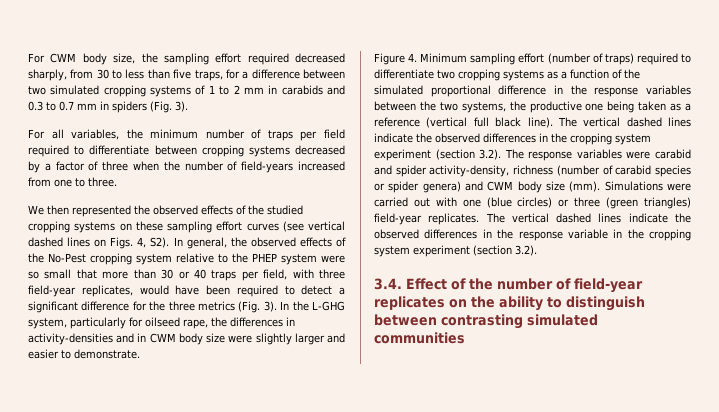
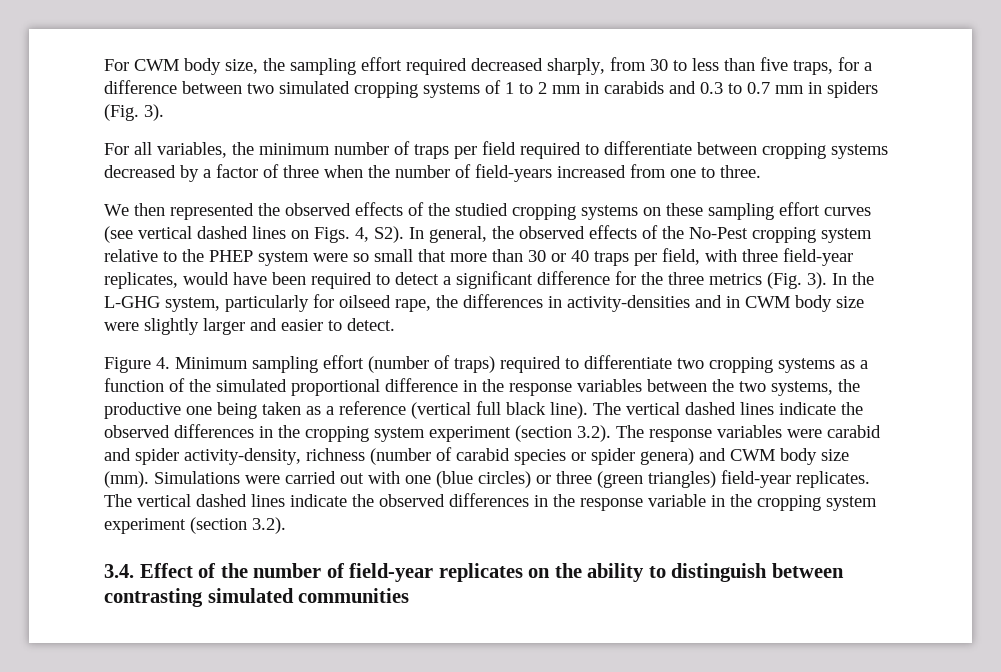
[74,349,140,359] demonstrate. -> [347,318,395,331] detect.

